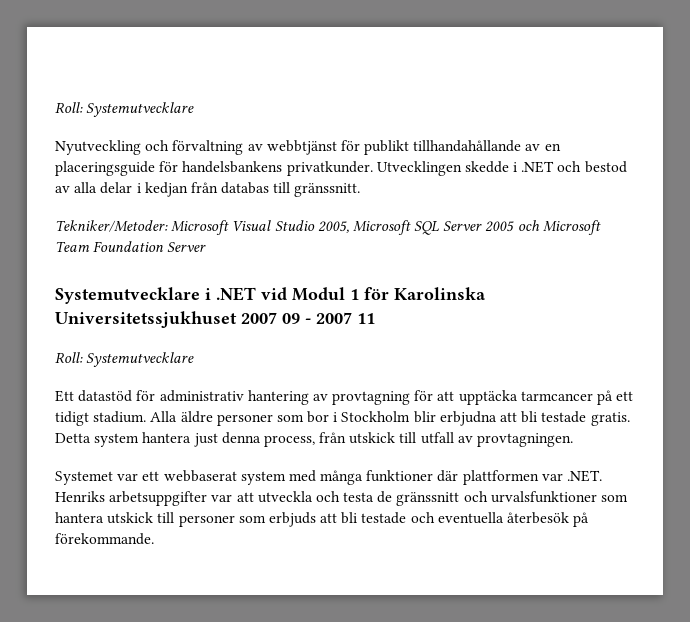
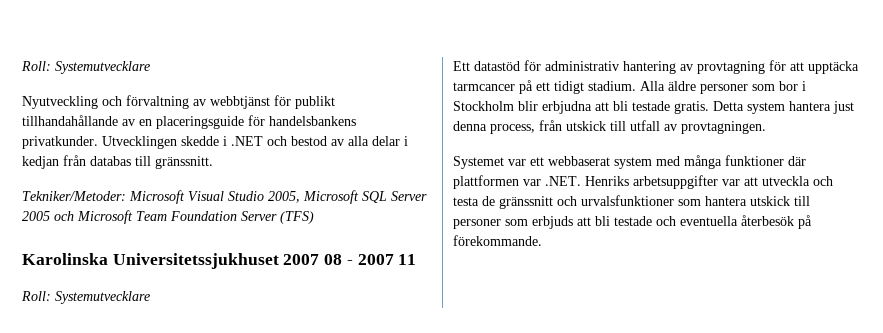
[55,287,389,304] // Systemutvecklare i .NET vid Modul 1 för -> [280,211,314,224] (TFS) //
[282,313,300,324] 09 -> [324,254,343,265] 08

